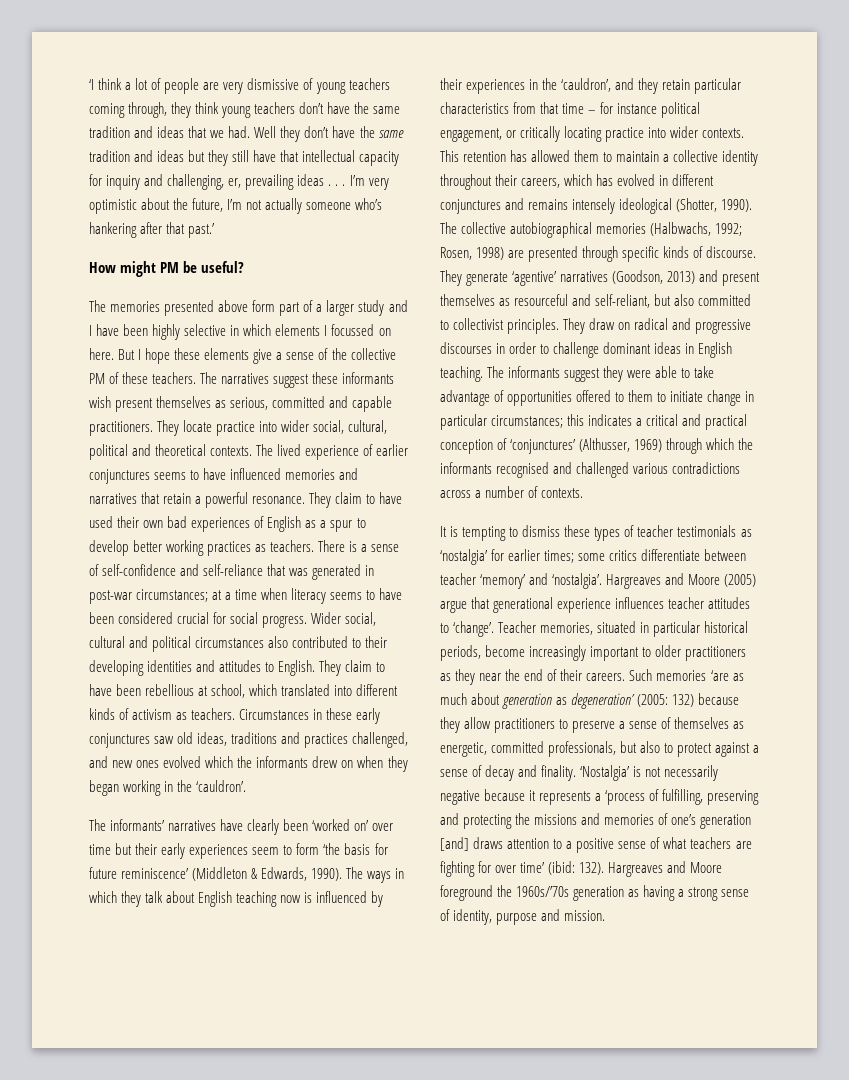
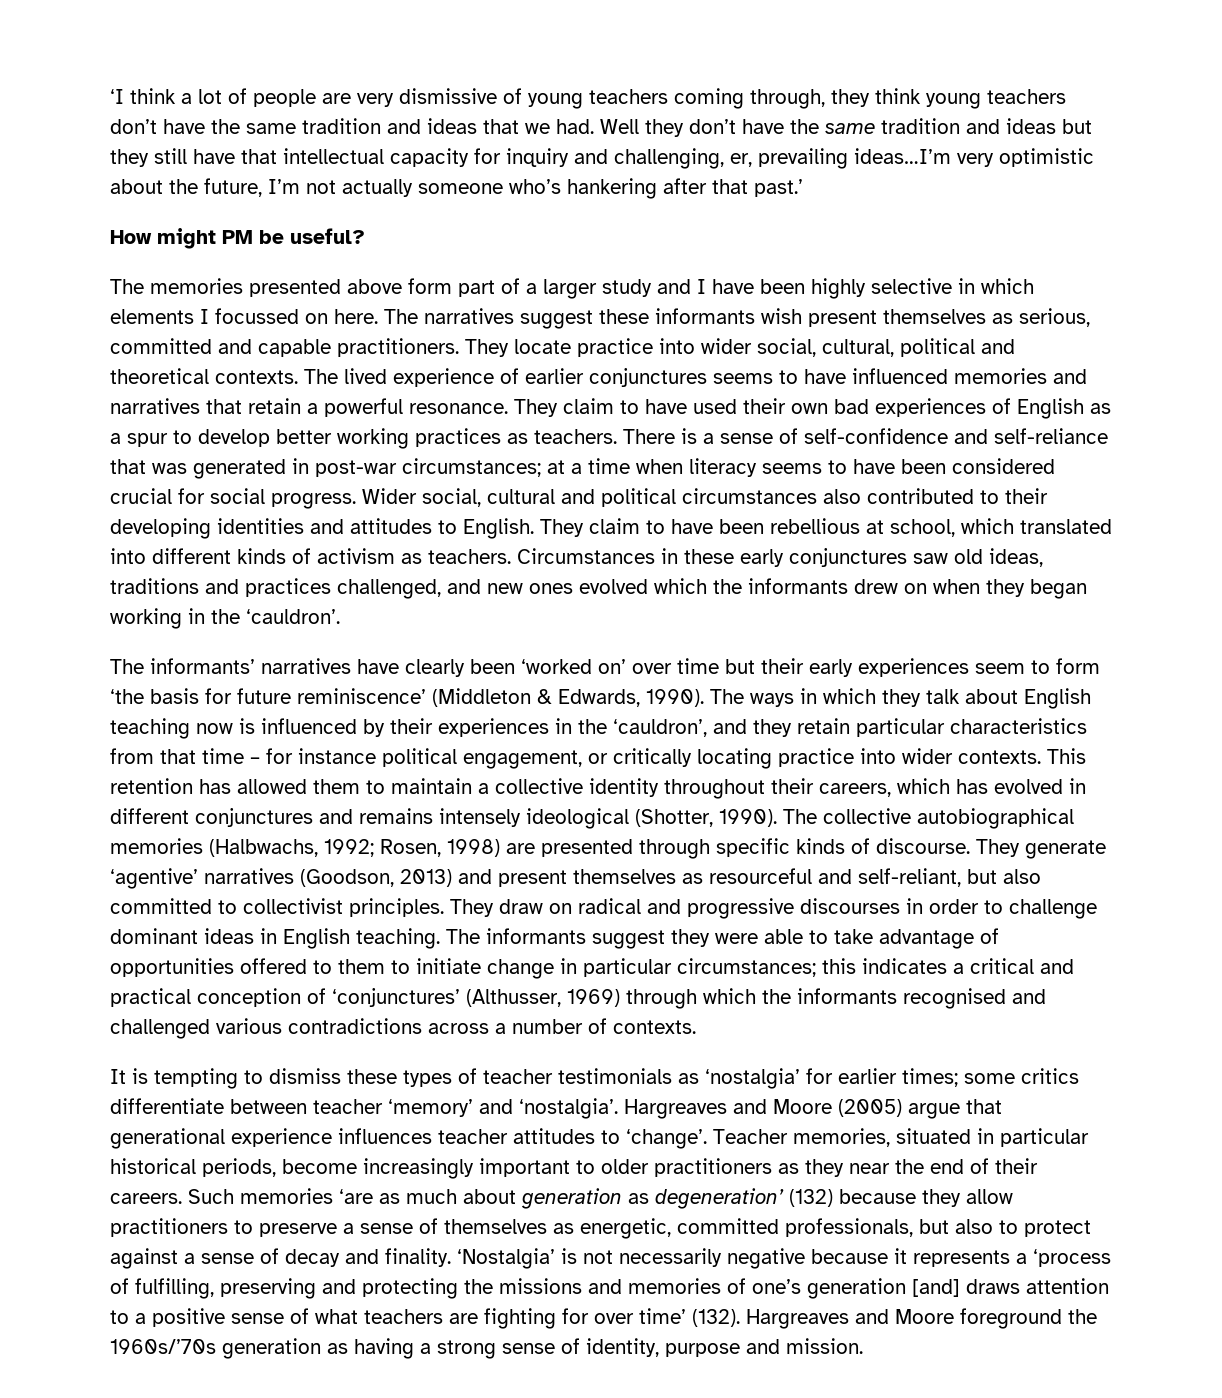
[297,174,365,186] ideas . . . I’m -> [854,148,951,164] ideas…I’m
[118,348,396,364] [89,372,197,384] But I hope these elements give a sense of the collective PM of these teachers. -> (378, 316) none
[637,694,695,707] (2005: 132) -> [789,1189,833,1207] (132)
[548,861,605,875] (ibid: 132). -> [692,1309,740,1327] (132).

